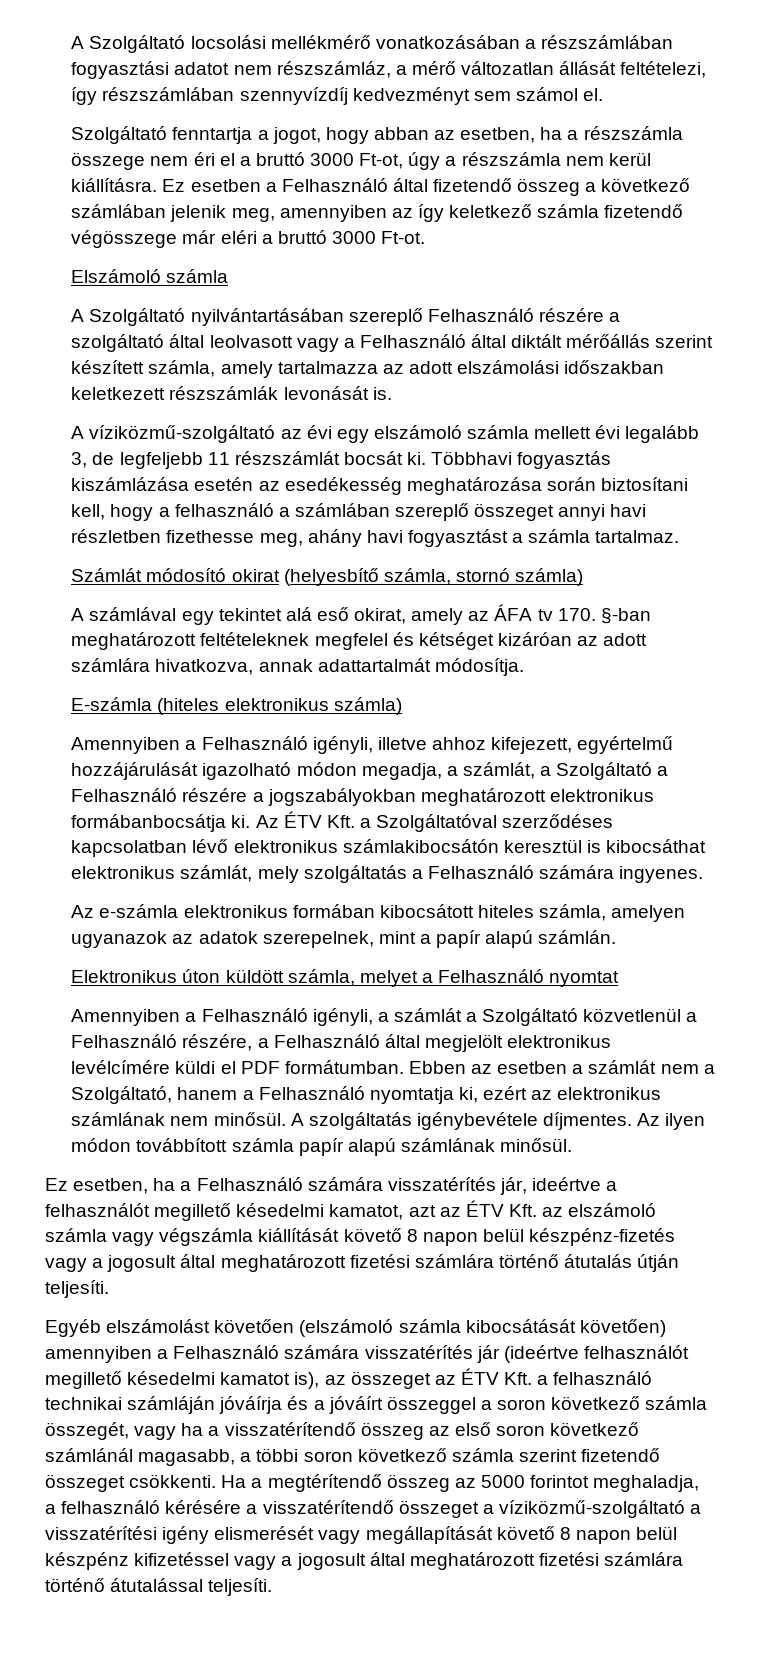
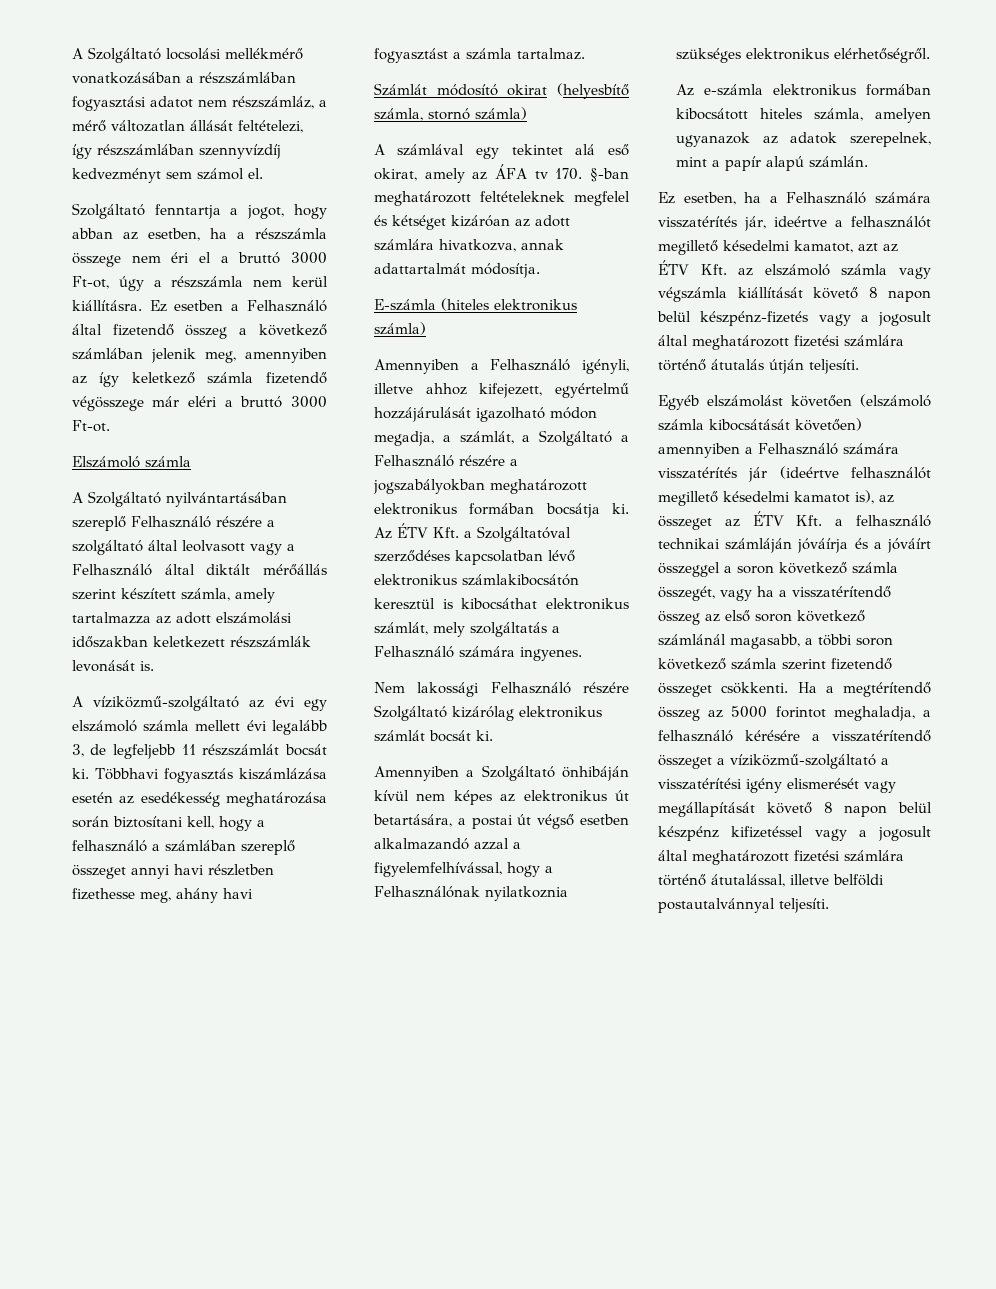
[71,814,227,832] formábanbocsátja -> [469,503,600,518] formában bocsátja
(704, 874) none -> [373,682,629,697] [373,705,602,721] [373,730,493,742] [373,765,629,781] [373,790,629,805] [372,814,629,829] [373,838,521,850] [373,862,553,877] [373,886,568,901] [675,48,930,63] // Nem lakossági Felhasználó részére Szolgáltató kizárólag elektronikus számlát bocsát ki. // Amennyiben a Szolgáltató önhibáján kívül nem képes az elektronikus út betartására, a postai út végső esetben alkalmazandó azzal a figyelemfelhívással, hogy a Felhasználónak nyilatkoznia szükséges elektronikus elérhetőségről.
[71,969,620,987] [71,1008,698,1026] [71,1034,612,1052] [71,1060,715,1074] [71,1086,662,1104] [71,1112,706,1130] [71,1138,573,1156] // Elektronikus úton küldött számla, melyet a Felhasználó nyomtat // Amennyiben a Felhasználó igényli, a számlát a Szolgáltató közvetlenül a Felhasználó részére, a Felhasználó által megjelölt elektronikus levélcímére küldi el PDF formátumban. Ebben az esetben a számlát nem a Szolgáltató, hanem a Felhasználó nyomtatja ki, ezért az elektronikus számlának nem minősül. A szolgáltatás igénybevétele díjmentes. Az ilyen módon továbbított számla papír alapú számlának minősül. -> (868, 162) none
[110,1578,204,1592] átutalással -> [711,874,884,887] [658,898,775,913] átutalással, illetve belföldi postautalvánnyal

